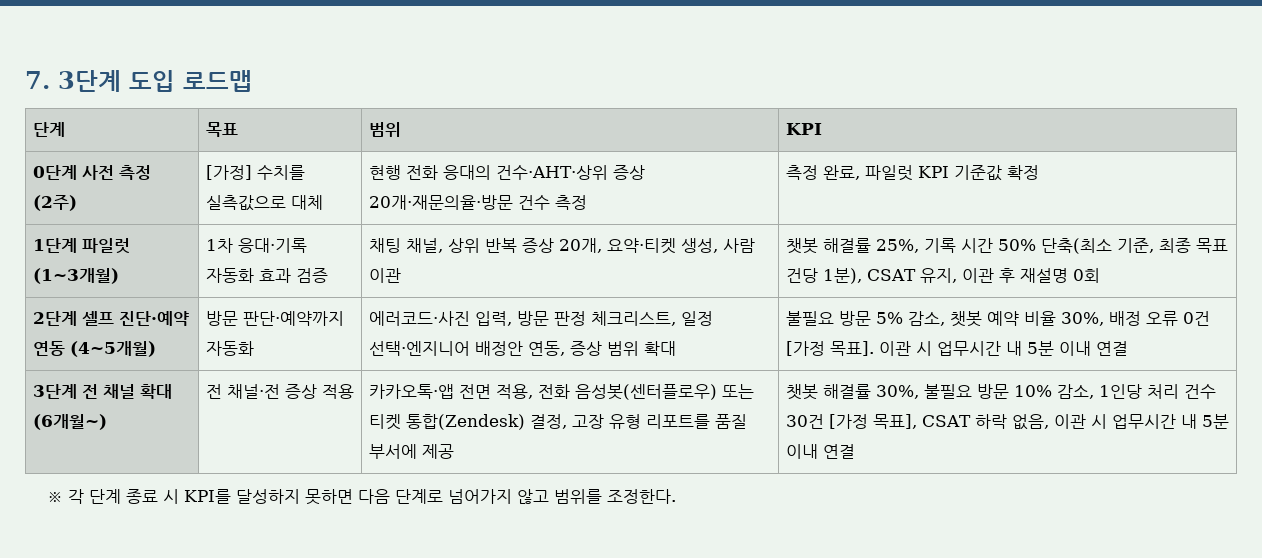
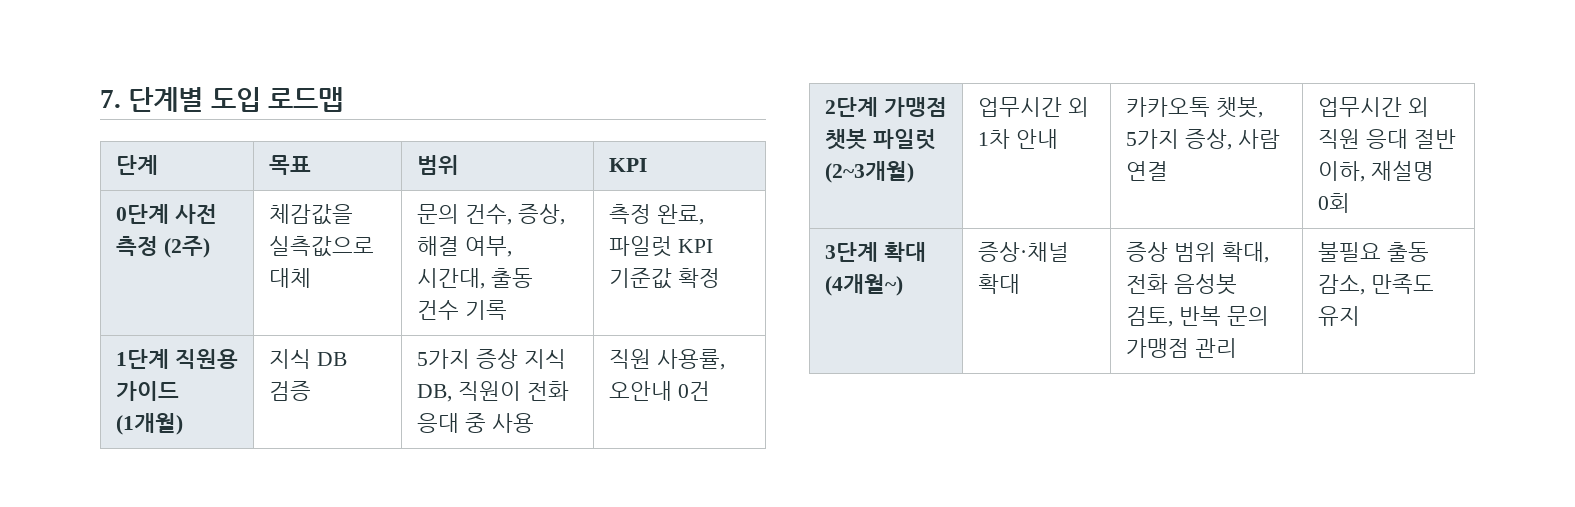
[58,70,121,92] 3단계 -> [128,87,204,112] 단계별
[205,165,305,180] [가정] 수치를 -> [269,204,354,225] 체감값을
[368,165,645,180] [368,195,587,210] 현행 전화 응대의 건수·AHT·상위 증상 20개·재문의율·방문 건수 측정 -> [417,204,565,225] [417,236,512,257] [417,268,533,289] [417,300,507,320] 문의 건수, 증상, 해결 여부, 시간대, 출동 건수 기록
[81,238,130,254] [32,268,119,284] [205,238,307,253] [205,268,328,283] [368,238,755,254] [368,268,401,283] [785,238,1228,254] [785,268,1100,284] [32,311,189,326] [32,341,156,357] [205,311,344,326] [205,341,254,356] [368,311,713,326] [368,341,676,356] [785,311,1210,327] [785,341,1128,356] [32,384,172,399] [32,414,107,430] [205,384,354,399] [368,384,754,400] [368,414,747,430] [368,444,454,459] [785,384,1216,400] [785,414,1229,430] [785,444,855,459] [47,489,677,505] 파일럿 (1~3개월) | 1차 응대·기록 자동화 효과 검증 | 채팅 채널, 상위 반복 증상 20개, 요약·티켓 생성, 사람 이관 | 챗봇 해결률 25%, 기록 시간 50% 단축(최소 기준, 최종 목표 건당 1분), CSAT 유지, 이관 후 재설명 0회 // 2단계 셀프 진단·예약 연동 (4~5개월) | 방문 판단·예약까지 자동화 | 에러코드·사진 입력, 방문 판정 체크리스트, 일정 선택·엔지니어 배정안 연동, 증상 범위 확대 | 불필요 방문 5% 감소, 챗봇 예약 비율 30%, 배정 오류 0건 [가정 목표]. 이관 시 업무시간 내 5분 이내 연결 // 3단계 전 채널 확대 (6개월~) | 전 채널·전 증상 적용 | 카카오톡·앱 전면 적용, 전화 음성봇(센터플로우) 또는 티켓 통합(Zendesk) 결정, 고장 유형 리포트를 품질 부서에 제공 | 챗봇 해결률 30%, 불필요 방문 10% 감소, 1인당 처리 건수 30건 [가정 목표], CSAT 하락 없음, 이관 시 업무시간 내 5분 이내 연결 // ※ 각 단계 종료 시 KPI를 달성하지 못하면 다음 단계로 넘어가지 않고 범위를 조정한다. -> [174,349,238,369] [116,381,180,401] [116,413,184,435] [269,349,347,369] [269,381,312,401] [417,349,566,369] [417,381,569,402] [417,413,534,433] [609,349,725,370] [609,381,710,401] [825,97,947,117] [825,129,936,150] [825,161,915,183] [978,97,1089,117] [978,129,1058,149] [1126,97,1263,118] [1126,129,1280,150] [1126,161,1169,181] [1318,97,1429,117] [1318,129,1456,149] [1318,161,1434,182] [1318,193,1351,213] [825,242,926,262] [825,274,904,296] [978,242,1070,262] [978,274,1021,294] [1126,242,1269,263] [1126,274,1237,295] [1126,306,1269,327] [1126,338,1237,358] [1318,242,1429,262] [1318,274,1434,295] [1318,306,1361,326] 직원용 가이드 (1개월) | 지식 DB 검증 | 5가지 증상 지식 DB, 직원이 전화 응대 중 사용 | 직원 사용률, 오안내 0건 // 2단계 가맹점 챗봇 파일럿 (2~3개월) | 업무시간 외 1차 안내 | 카카오톡 챗봇, 5가지 증상, 사람 연결 | 업무시간 외 직원 응대 절반 이하, 재설명 0회 // 3단계 확대 (4개월~) | 증상·채널 확대 | 증상 범위 확대, 전화 음성봇 검토, 반복 문의 가맹점 관리 | 불필요 출동 감소, 만족도 유지

